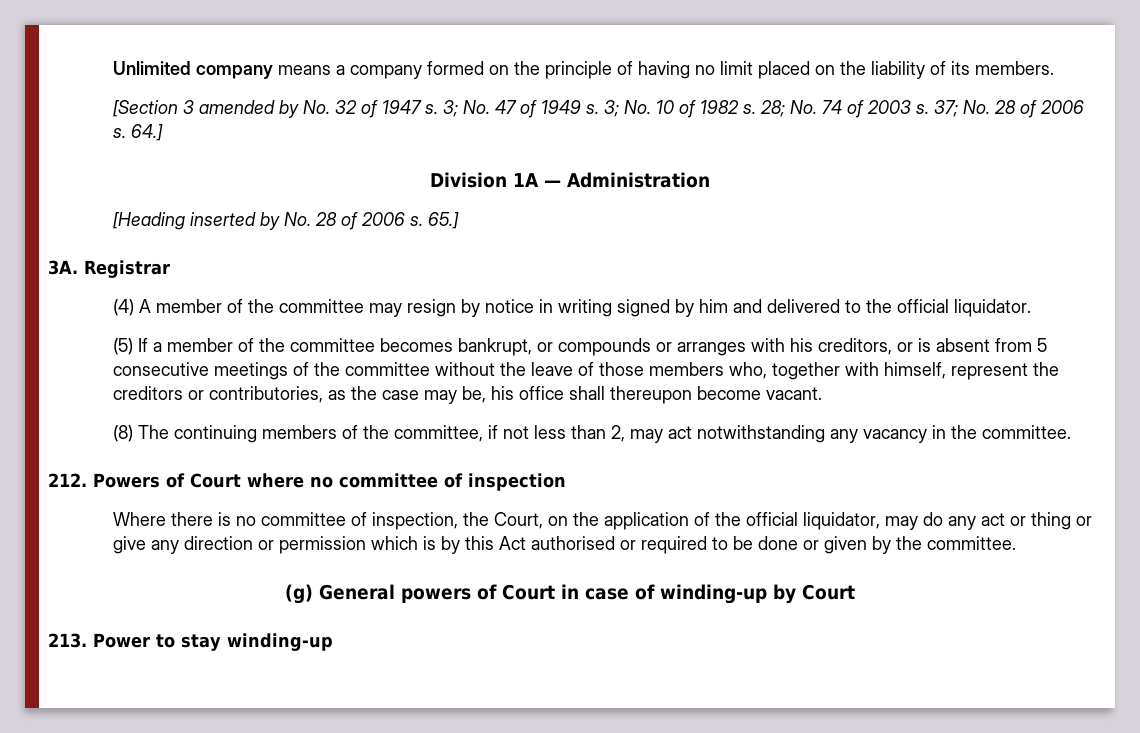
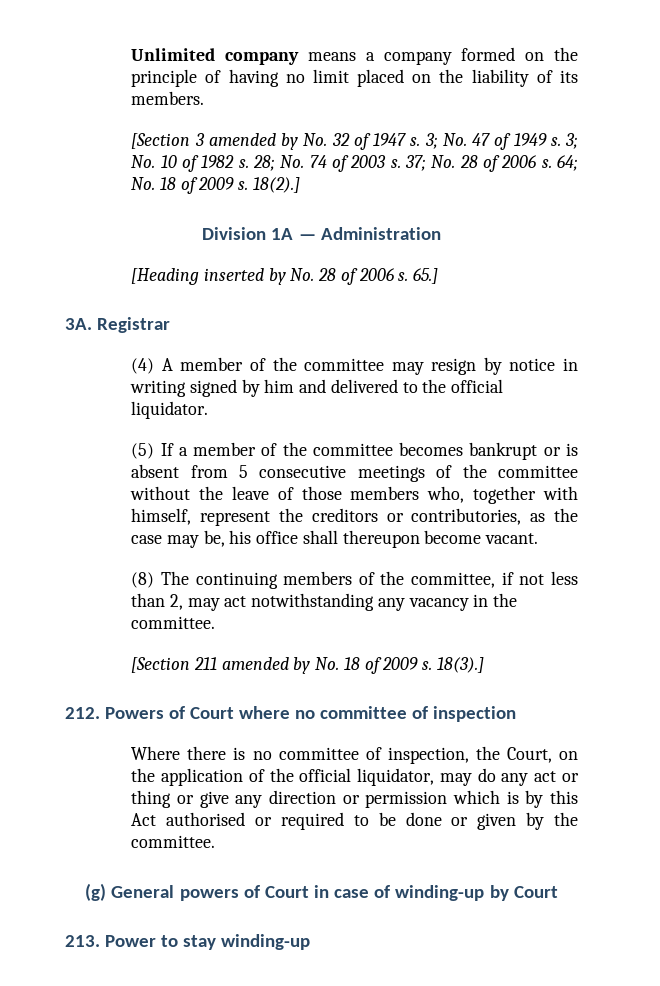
[130,124,163,141] 64.] -> [556,155,578,171] [131,177,300,194] 64; No. 18 of 2009 s. 18(2).]
[457,338,892,356] bankrupt, or compounds or arranges with his creditors, -> [469,442,538,460] bankrupt
(1071, 432) none -> [131,657,484,674] // [Section 211 amended by No. 18 of 2009 s. 18(3).]

